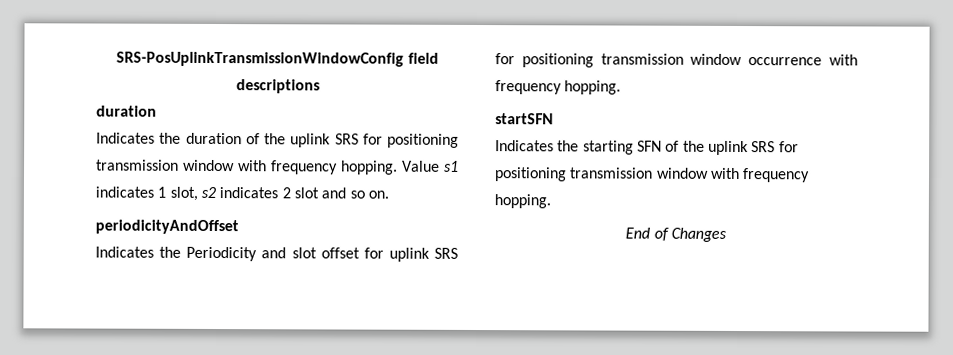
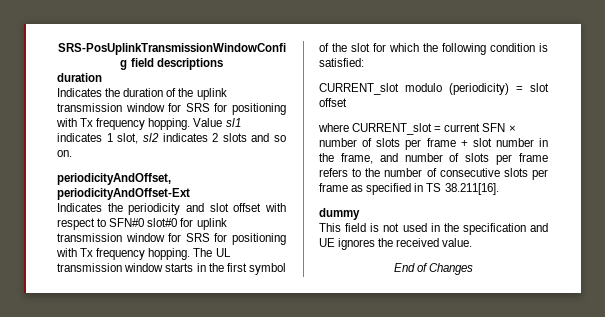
[334,133,459,148] [96,159,267,172] SRS for positioning transmission window with -> [57,103,286,115] [56,118,94,127] transmission window for SRS for positioning with Tx
[444,160,459,172] s1 -> [225,118,241,127] sl1
[200,186,216,198] s2 -> [142,133,159,142] sl2
[293,187,319,199] slot -> [222,133,247,142] slots
[95,219,239,235] [95,246,258,262] periodicityAndOffset // Indicates the Periodicity -> [57,173,171,185] [57,188,190,200] [57,203,181,215] periodicityAndOffset, periodicityAndOffset-Ext // Indicates the periodicity
[363,247,458,262] [495,53,858,68] [495,80,622,95] [495,113,554,125] [495,140,799,156] [494,167,811,183] [494,194,551,209] for uplink SRS for positioning transmission window occurrence with frequency hopping. // startSFN // Indicates the starting SFN of the uplink SRS for positioning transmission window with frequency hopping. -> [265,203,286,212] [57,218,227,230] [57,233,286,245] [56,248,231,260] [57,263,286,275] [319,43,548,55] [319,58,364,67] [319,83,549,95] [319,98,347,107] [318,123,516,135] [319,138,548,150] [319,153,548,165] [319,168,548,180] [319,183,499,195] [319,208,360,220] [319,223,548,235] [319,238,473,250] with respect to SFN#0 slot#0 for uplink transmission window for SRS for positioning with Tx frequency hopping. The UL transmission window starts in the first symbol of the slot for which the following condition is satisfied: // CURRENT_slot modulo (periodicity) = slot offset // where CURRENT_slot = current SFN × number of slots per frame + slot number in the frame, and number of slots per frame refers to the number of consecutive slots per frame as specified in TS 38.211[16]. // dummy // This field is not used in the specification and UE ignores the received value.

